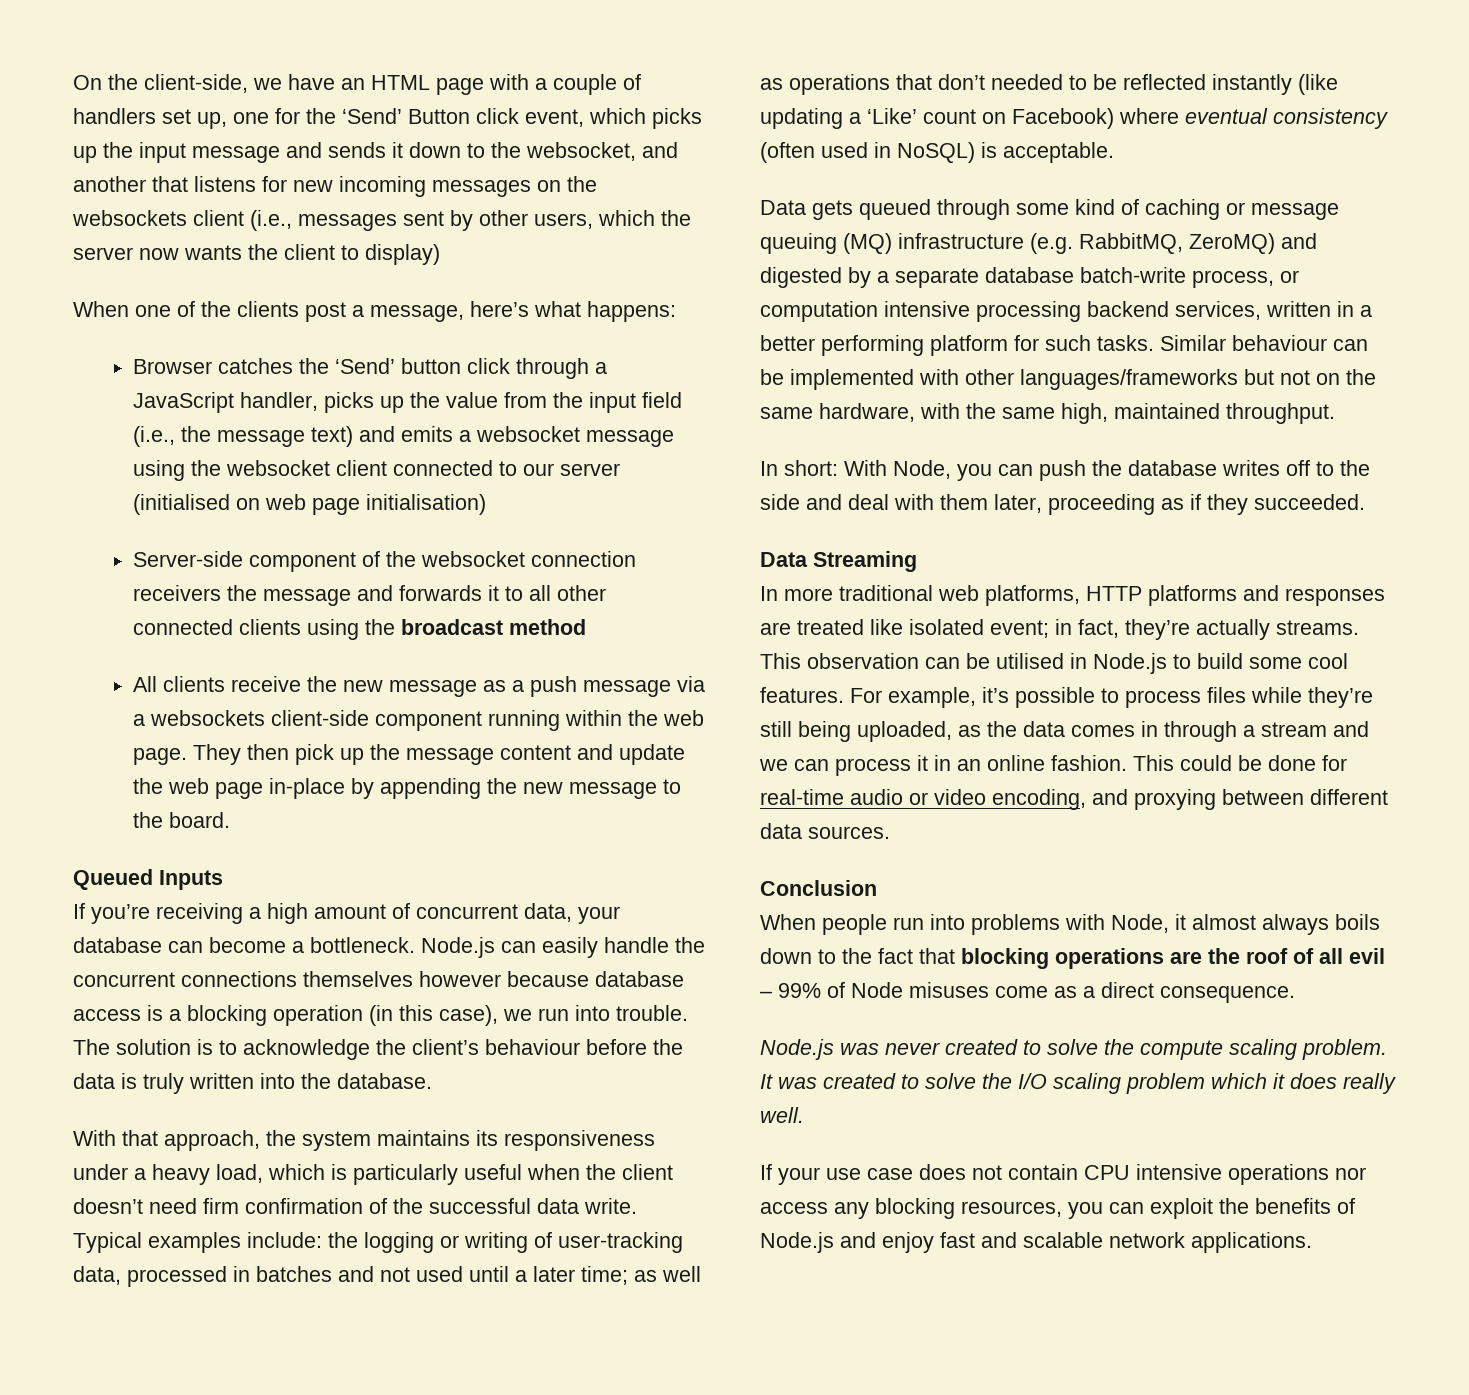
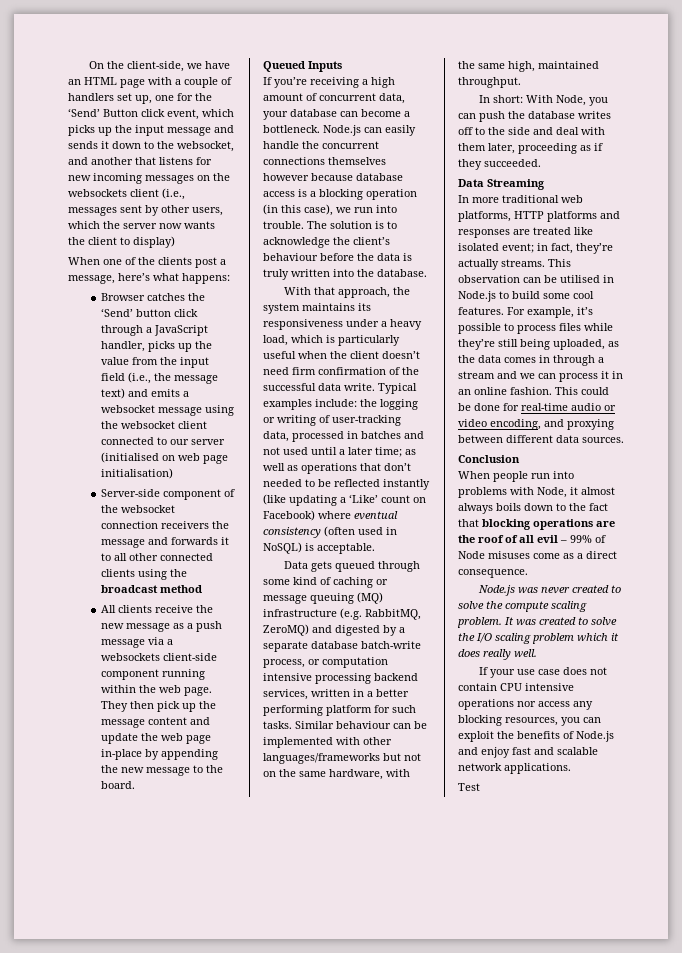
(1312, 1242) none -> [458,783,480,791] // Test

